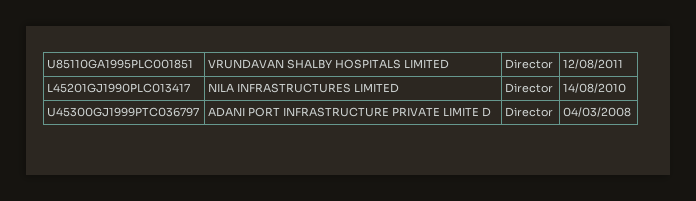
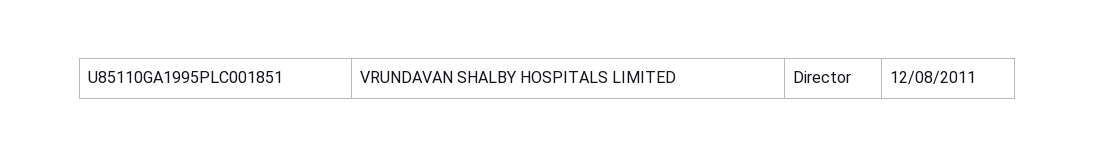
[47,83,191,93] [208,83,400,93] [505,83,554,93] [563,83,627,93] [47,107,200,117] [208,107,492,117] [505,107,554,117] [563,107,632,117] // L45201GJ1990PLC013417 | NILA INFRASTRUCTURES LIMITED | Director | 14/08/2010 // U45300GJ1999PTC036797 | ADANI PORT INFRASTRUCTURE PRIVATE LIMITE D | Director | 04/03/2008 -> (976, 77) none

